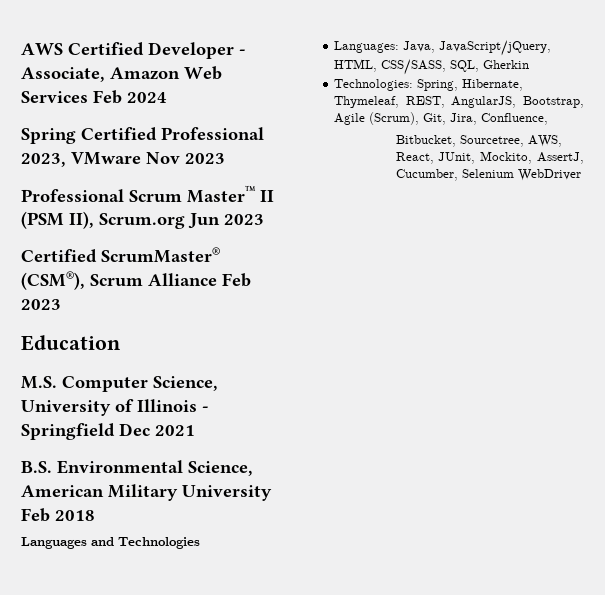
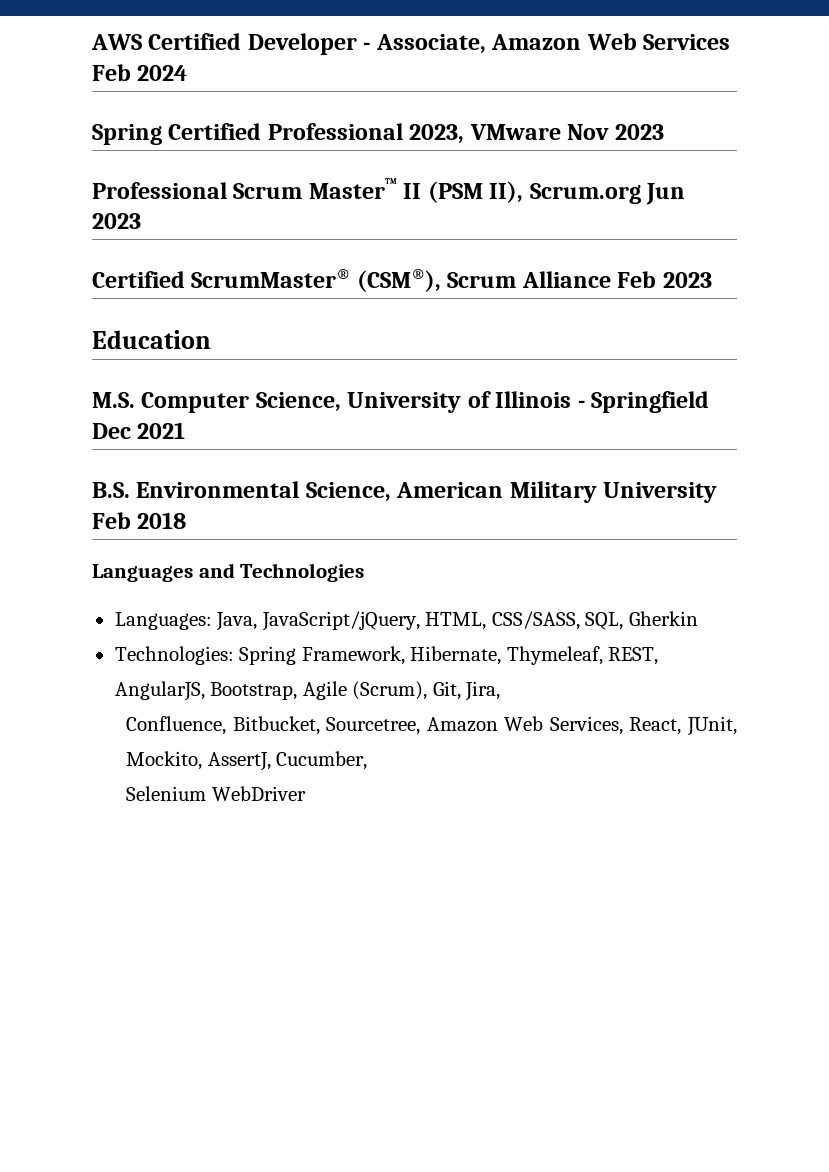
[417,79,459,91] Spring, -> [239,646,405,665] Spring Framework,
(478, 119) none -> (501, 691) //
(549, 119) // -> (227, 725) none
[527,135,562,147] AWS, -> [426,716,623,735] Amazon Web Services,
(458, 175) none -> (368, 760) //

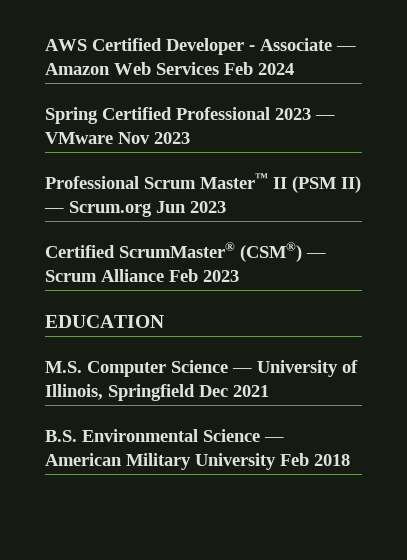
[375,34,486,54] Associate, -> [260,38,356,51] Associate —
[409,124,465,144] 2023, -> [275,108,335,120] 2023 —
[489,181,524,203] II), -> [341,176,361,193] [44,208,64,213] II) —
[356,269,441,292] (CSM®), -> [240,242,326,262] (CSM®) —
[92,330,211,349] Education -> [45,315,164,328] EDUCATION
[255,391,585,413] Science, University of Illinois - -> [171,360,358,377] [45,384,103,400] Science — University of Illinois,
[305,482,391,502] Science, -> [203,429,284,442] Science —
[92,563,365,582] [114,611,698,631] [114,646,659,665] [114,681,501,701] [126,716,737,736] [126,751,368,771] [126,786,306,801] // Languages and Technologies // Languages: Java, JavaScript/jQuery, HTML, CSS/SASS, SQL, Gherkin // Technologies: Spring Framework, Hibernate, Thymeleaf, REST, AngularJS, Bootstrap, Agile (Scrum), Git, Jira, // Confluence, Bitbucket, Sourcetree, Amazon Web Services, React, JUnit, Mockito, AssertJ, Cucumber, // Selenium WebDriver -> (350, 460) none

